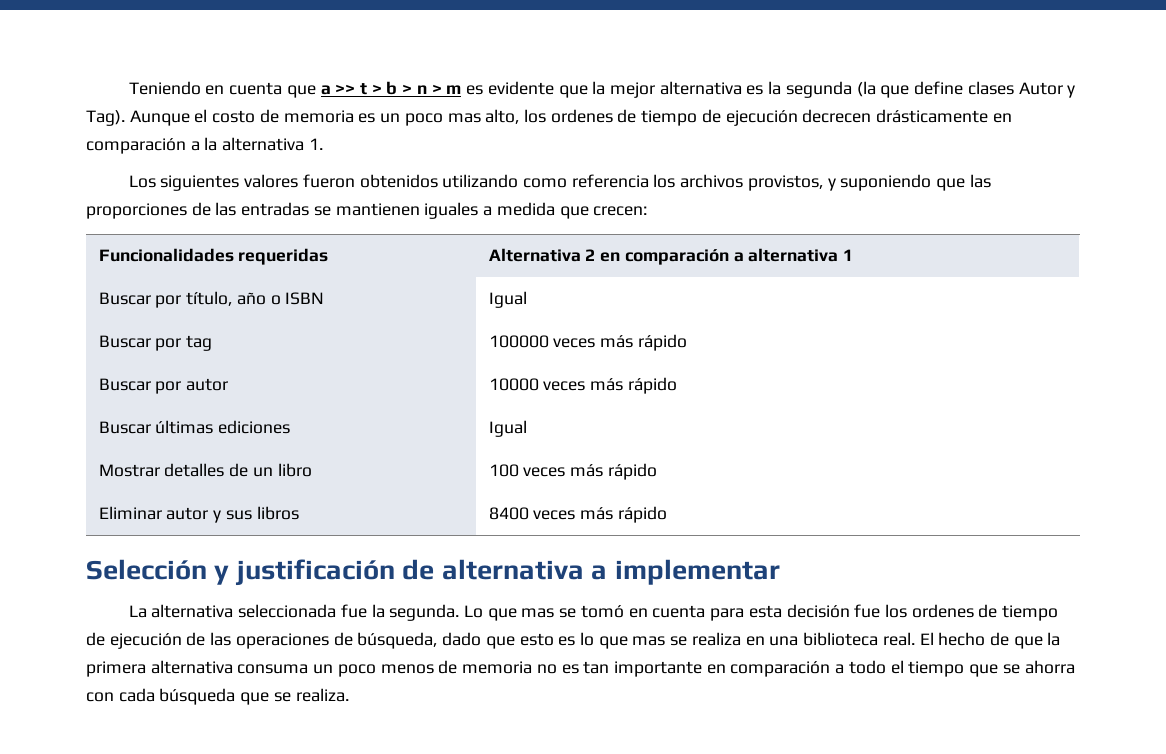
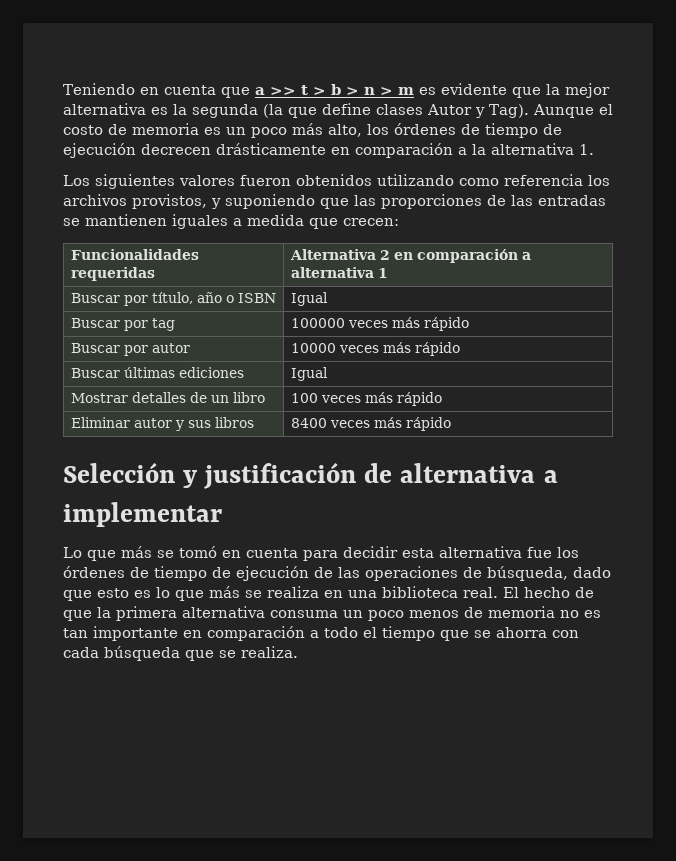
[447,113,481,123] mas -> [292,123,323,135] más
[550,109,613,123] ordenes -> [394,123,456,135] órdenes
[128,604,460,621] La alternativa seleccionada fue la segunda. -> (222, 514) none
[521,608,555,618] mas -> [121,546,152,558] más
[748,604,850,618] esta decisión -> [343,546,522,558] decidir esta alternativa
[911,604,974,618] ordenes -> [63,566,125,578] órdenes
[632,636,666,646] mas -> [209,586,240,598] más

